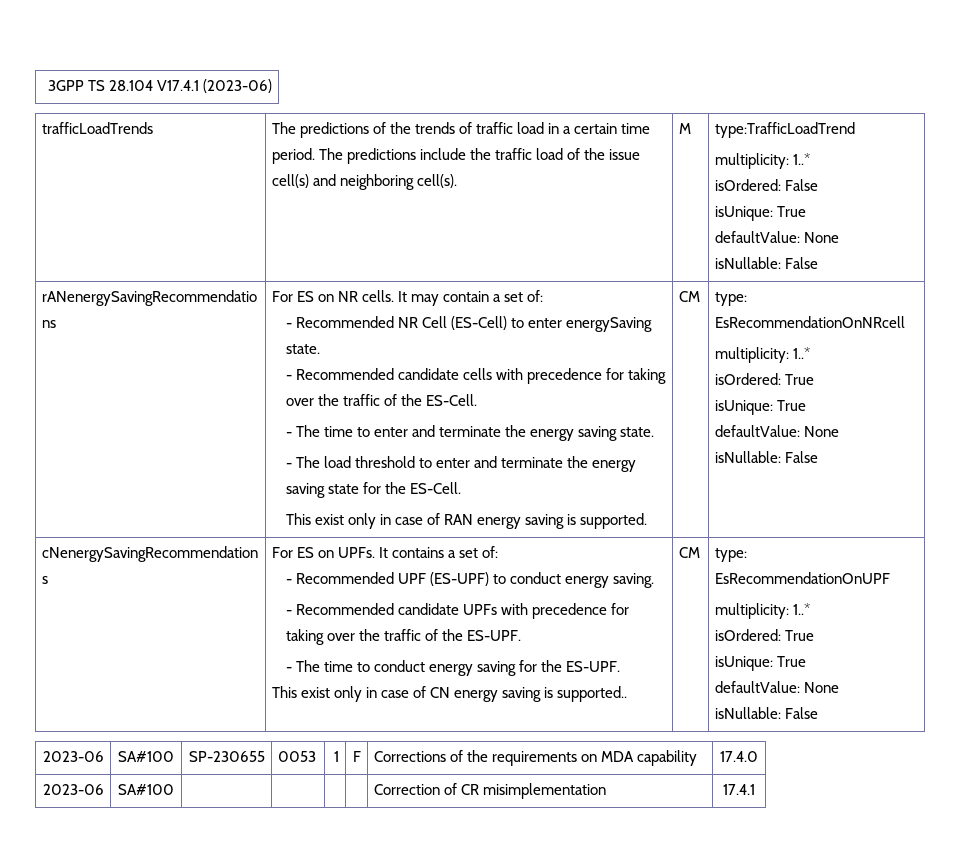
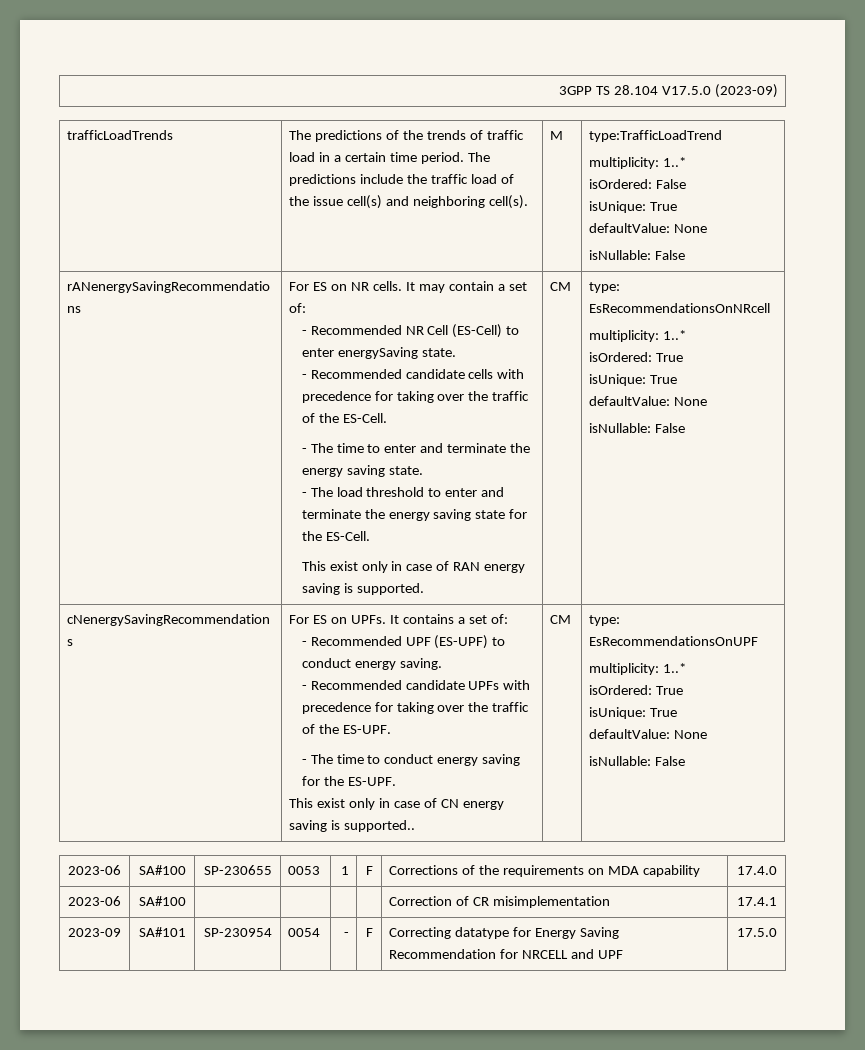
[157,79,273,93] V17.4.1 (2023-06) -> [661,84,778,98] V17.5.0 (2023-09)
[714,316,905,328] EsRecommendationOnNRcell -> [589,303,771,313] EsRecommendationsOnNRcell
[714,572,890,584] EsRecommendationOnUPF -> [589,636,759,646] EsRecommendationsOnUPF
(755, 789) none -> [68,928,121,937] [138,927,186,937] [203,928,272,937] [288,928,321,937] [343,932,349,937] [365,928,373,937] [389,927,620,939] [389,949,624,959] [736,928,777,937] // 2023-09 | SA#101 | SP-230954 | 0054 | - | F | Correcting datatype for Energy Saving Recommendation for NRCELL and UPF | 17.5.0

